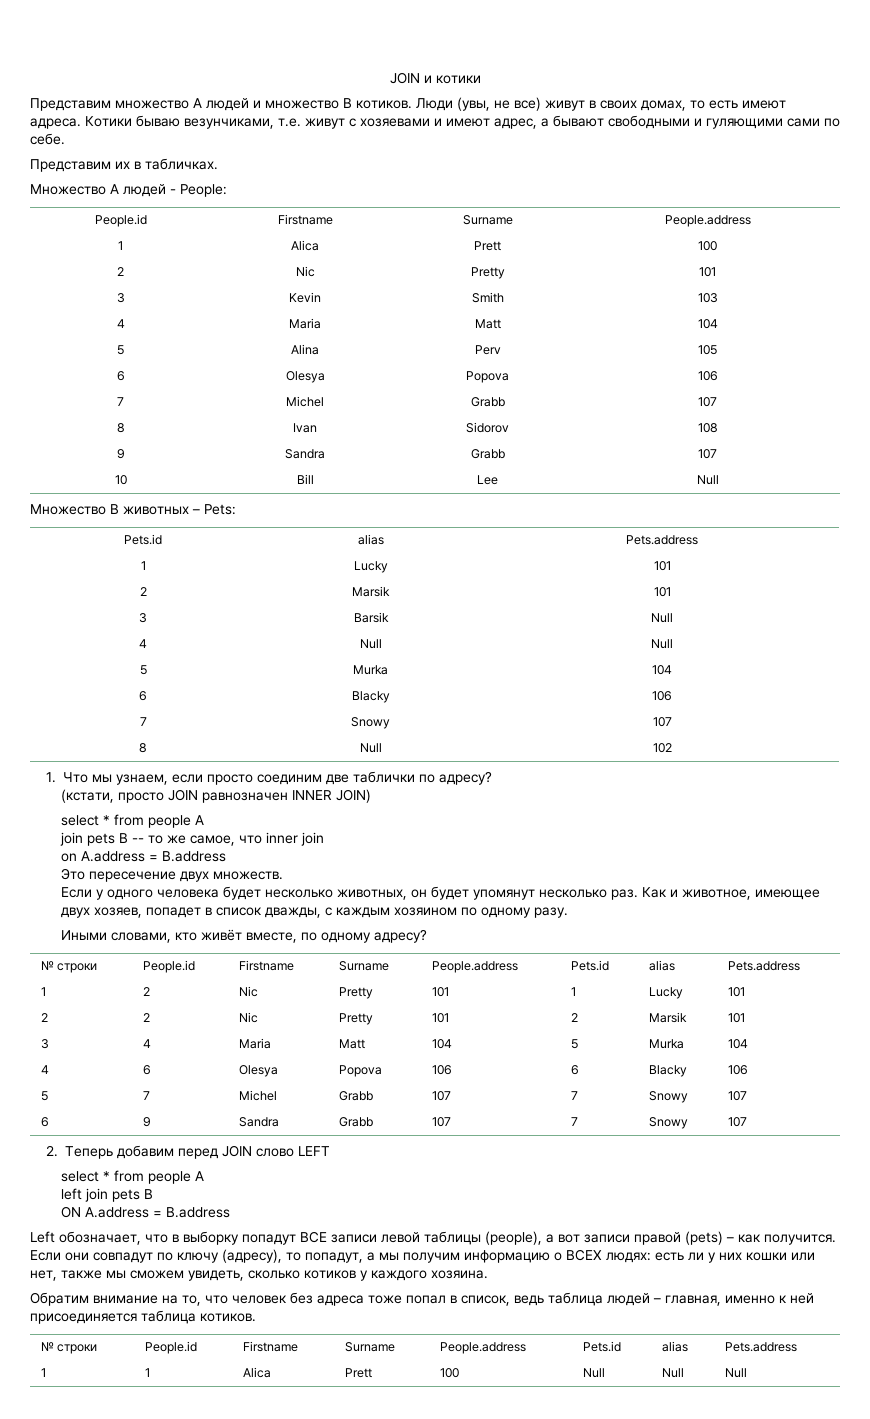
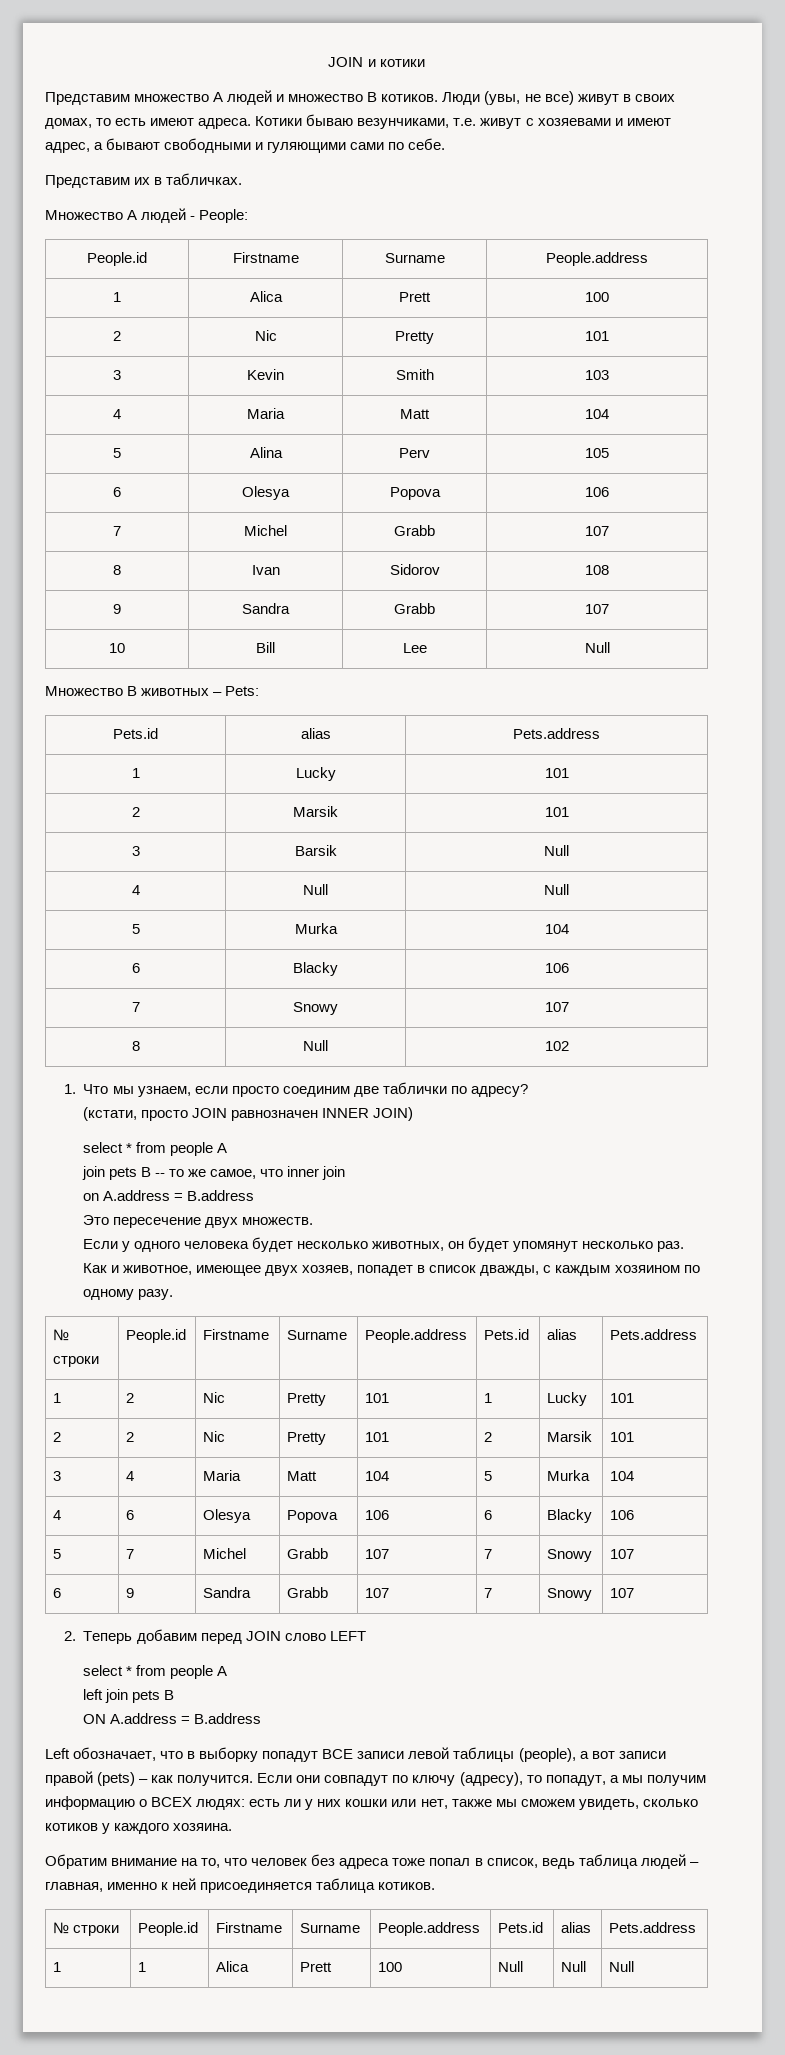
[61,929,428,943] // Иными словами, кто живёт вместе, по одному адресу? -> (173, 1294) none

